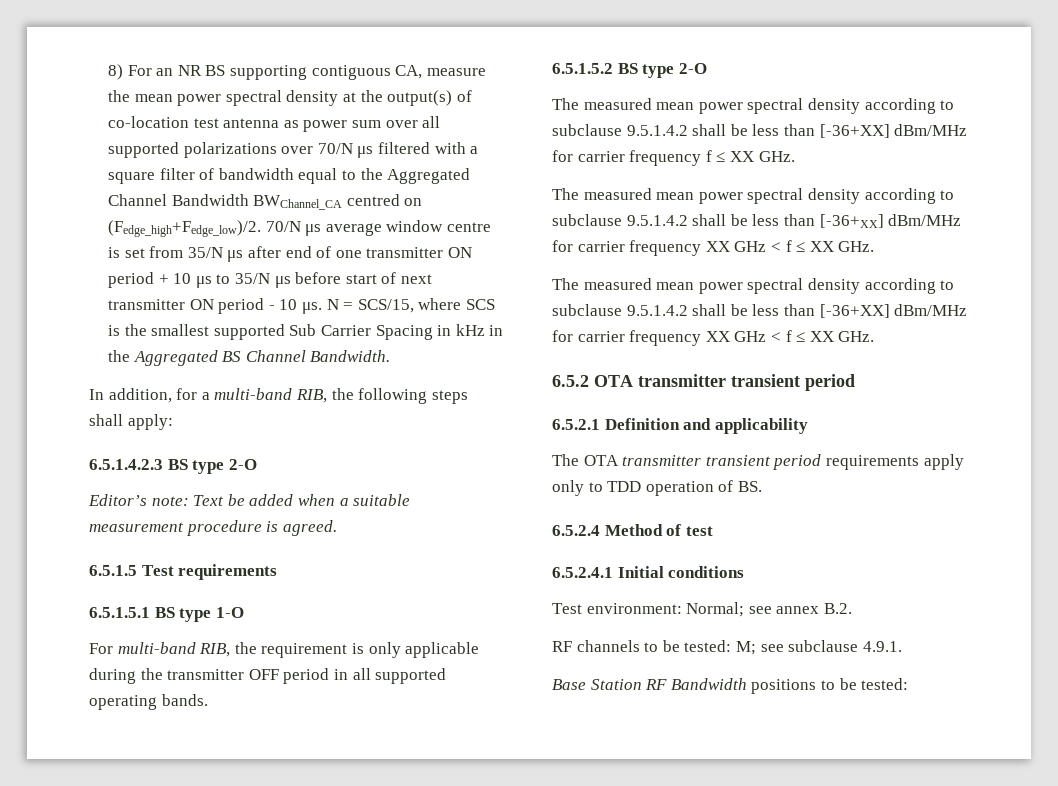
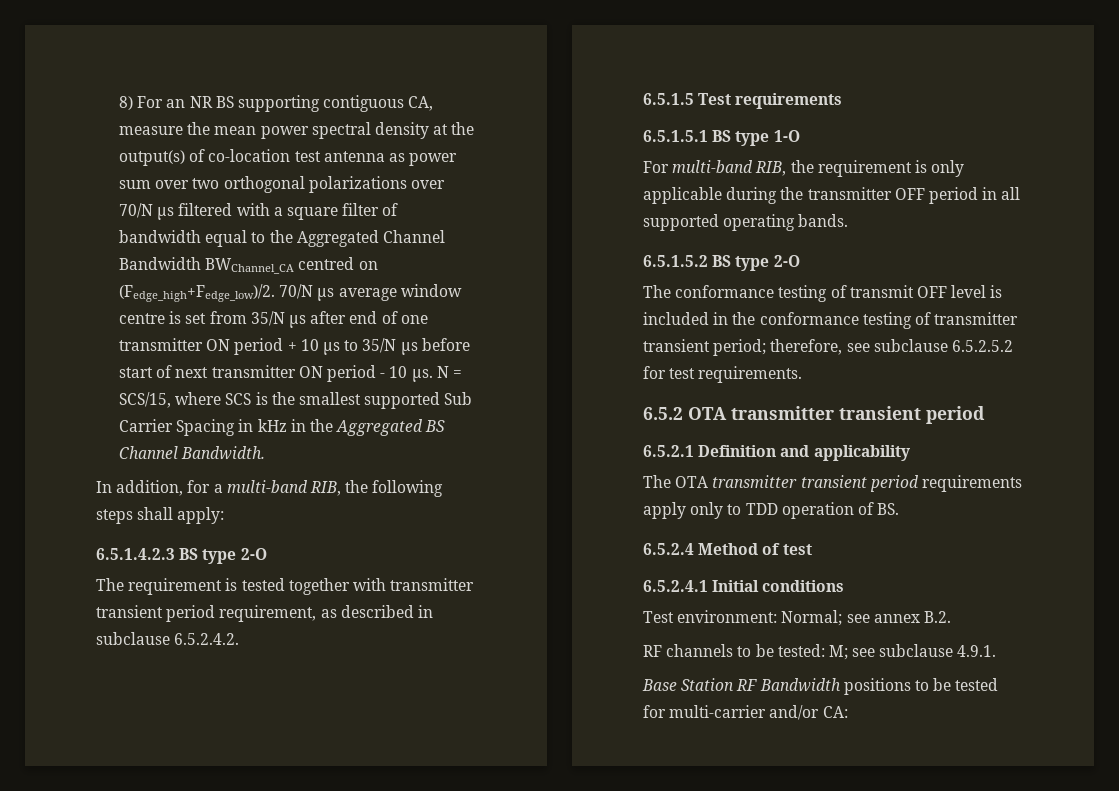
[422,116,441,128] [108,142,180,158] all supported -> [192,176,305,193] two orthogonal
[88,494,411,506] [89,520,337,536] Editor’s note: Text be added when a suitable measurement procedure is agreed. -> [96,578,475,595] [96,605,433,622] [96,632,240,645] The requirement is tested together with transmitter transient period requirement, as described in subclause 6.5.2.4.2.
[583,98,955,114] [552,124,968,138] [552,150,795,166] [552,188,955,204] [552,214,962,228] [552,240,875,256] [552,278,955,294] [552,304,968,318] [552,330,875,346] measured mean power spectral density according to subclause 9.5.1.4.2 shall be less than [-36+XX] dBm/MHz for carrier frequency f ≤ XX GHz. // The measured mean power spectral density according to subclause 9.5.1.4.2 shall be less than [-36+XX] dBm/MHz for carrier frequency XX GHz < f ≤ XX GHz. // The measured mean power spectral density according to subclause 9.5.1.4.2 shall be less than [-36+XX] dBm/MHz for carrier frequency XX GHz < f ≤ XX GHz. -> [675,285,1003,302] [643,312,1019,329] [643,339,1013,356] [643,366,803,383] conformance testing of transmit OFF level is included in the conformance testing of transmitter transient period; therefore, see subclause 6.5.2.5.2 for test requirements.
[861,678,909,690] tested: -> [955,678,999,691] [643,705,848,720] tested for multi-carrier and/or CA:

